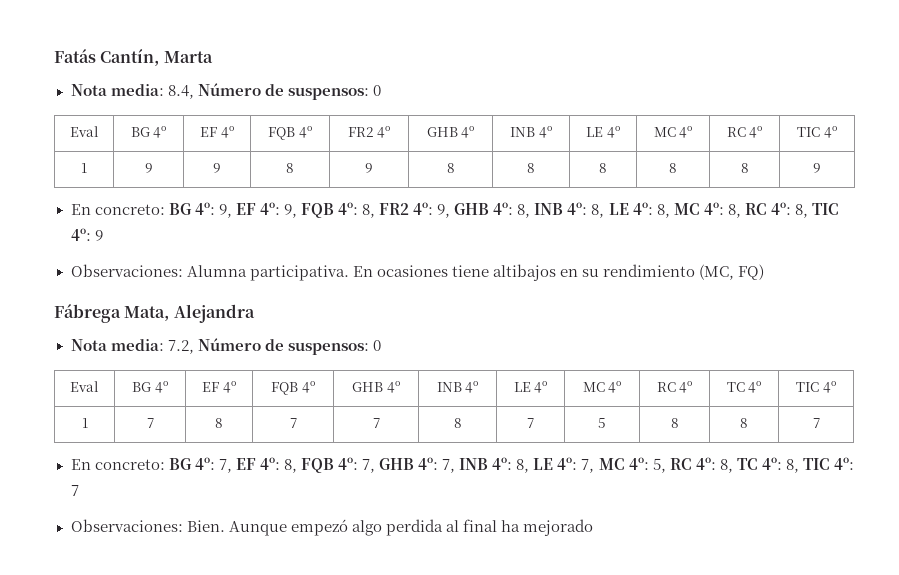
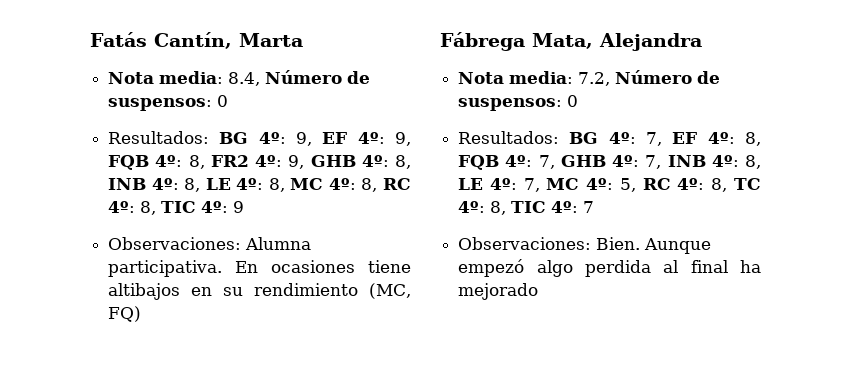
[69,126,99,137] [130,126,167,138] [200,126,234,138] [268,126,312,140] [347,126,391,138] [426,126,475,138] [510,126,552,138] [586,126,620,138] [653,126,693,138] [726,126,763,138] [797,126,837,138] [81,163,87,173] [144,163,153,173] [213,163,221,173] [286,163,294,173] [365,163,373,173] [446,163,455,173] [527,163,535,173] [599,163,607,173] [669,163,677,173] [740,163,749,173] [813,163,821,173] [70,204,165,215] // Eval | BG 4º | EF 4º | FQB 4º | FR2 4º | GHB 4º | INB 4º | LE 4º | MC 4º | RC 4º | TIC 4º // 1 | 9 | 9 | 8 | 9 | 8 | 8 | 8 | 8 | 8 | 9 // En concreto: -> [108,131,210,144] // Resultados:
[70,381,99,392] [132,381,168,393] [202,381,236,393] [271,381,315,395] [352,381,400,393] [436,381,479,393] [513,381,548,393] [582,381,622,393] [656,381,693,393] [726,381,762,393] [796,381,836,393] [81,418,88,428] [146,418,154,428] [215,418,223,428] [289,418,297,428] [372,418,380,428] [453,418,462,428] [527,418,534,428] [598,418,606,428] [670,418,679,428] [740,418,748,428] [812,418,820,428] [70,459,165,470] // Eval | BG 4º | EF 4º | FQB 4º | GHB 4º | INB 4º | LE 4º | MC 4º | RC 4º | TC 4º | TIC 4º // 1 | 7 | 8 | 7 | 7 | 8 | 7 | 5 | 8 | 8 | 7 // En concreto: -> [458,131,560,144] // Resultados:

